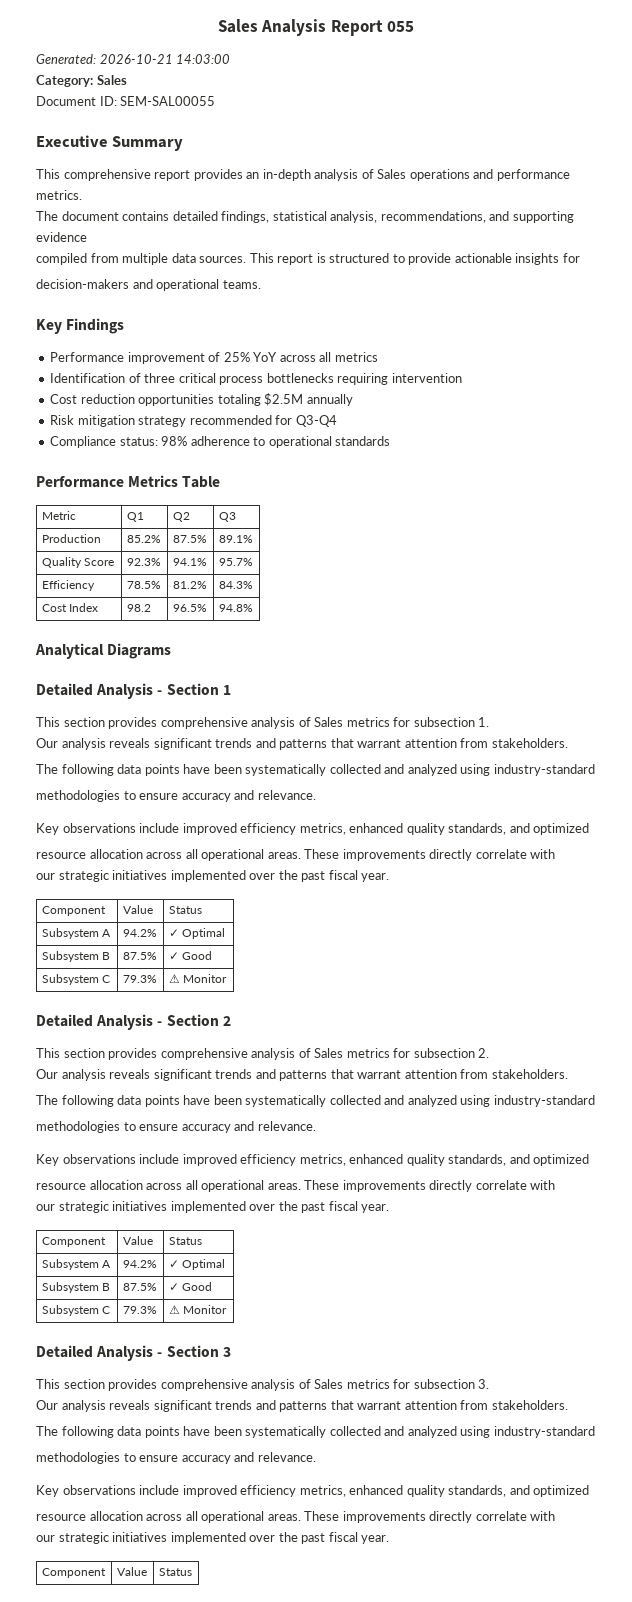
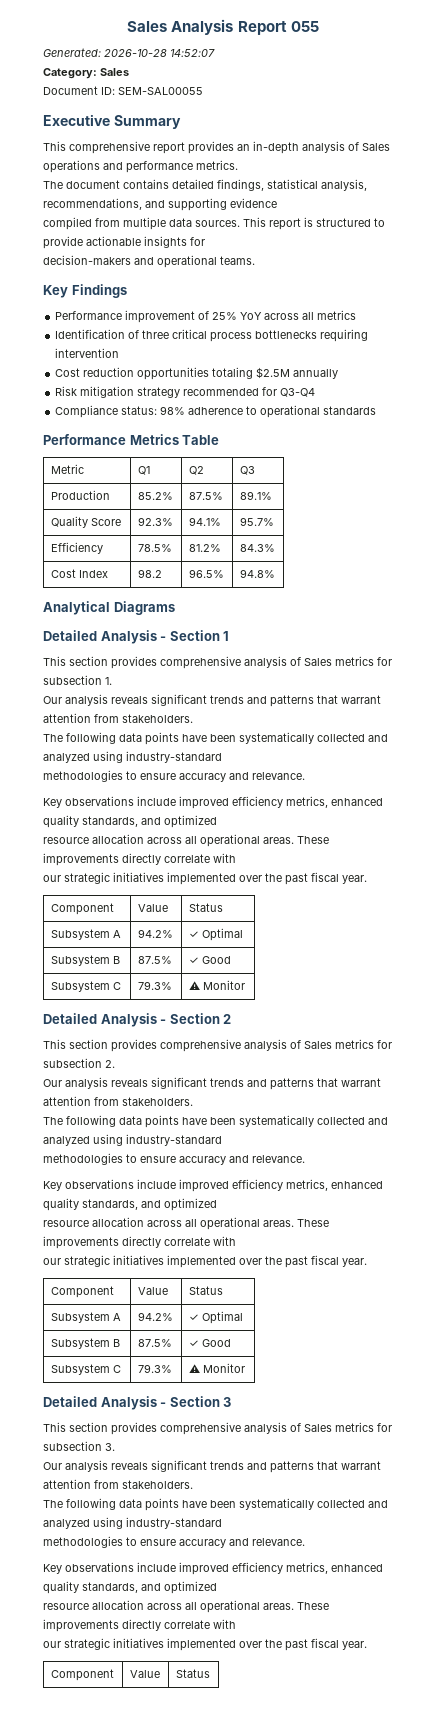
[99,54,231,64] 2026-10-21 14:03:00 -> [104,49,215,57] 2026-10-28 14:52:07

